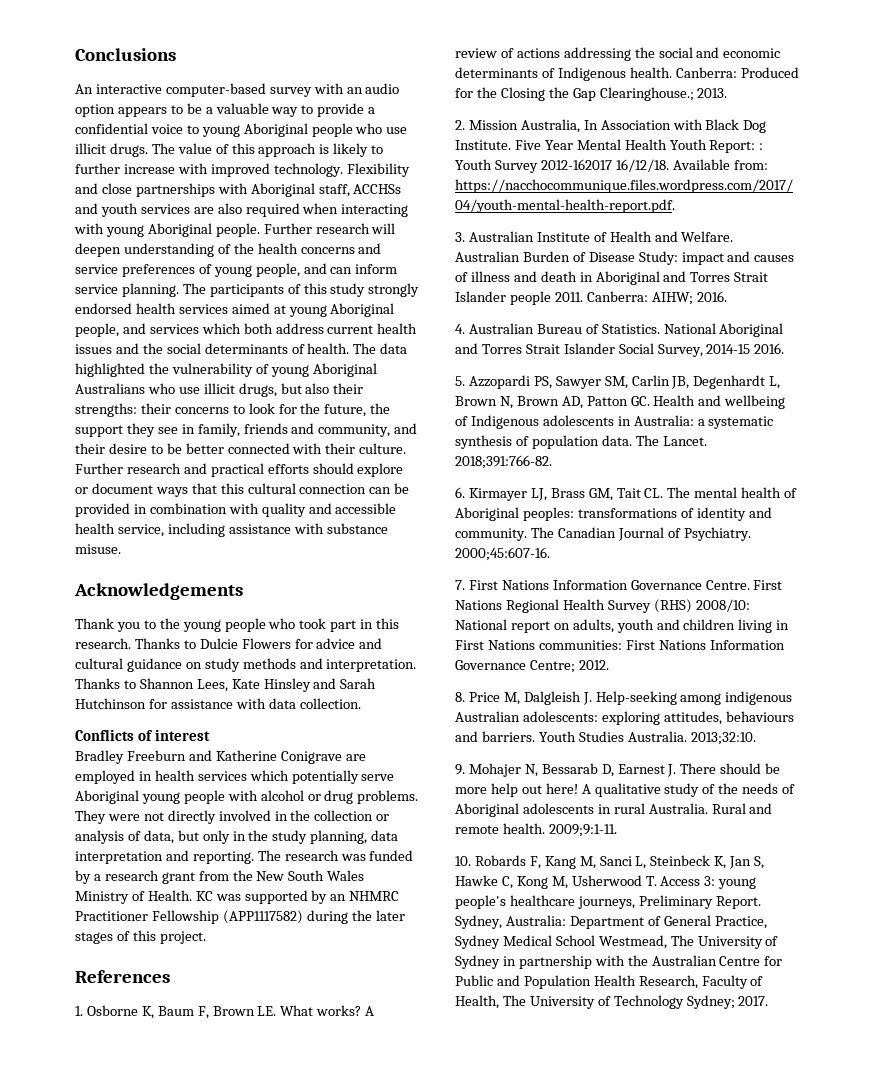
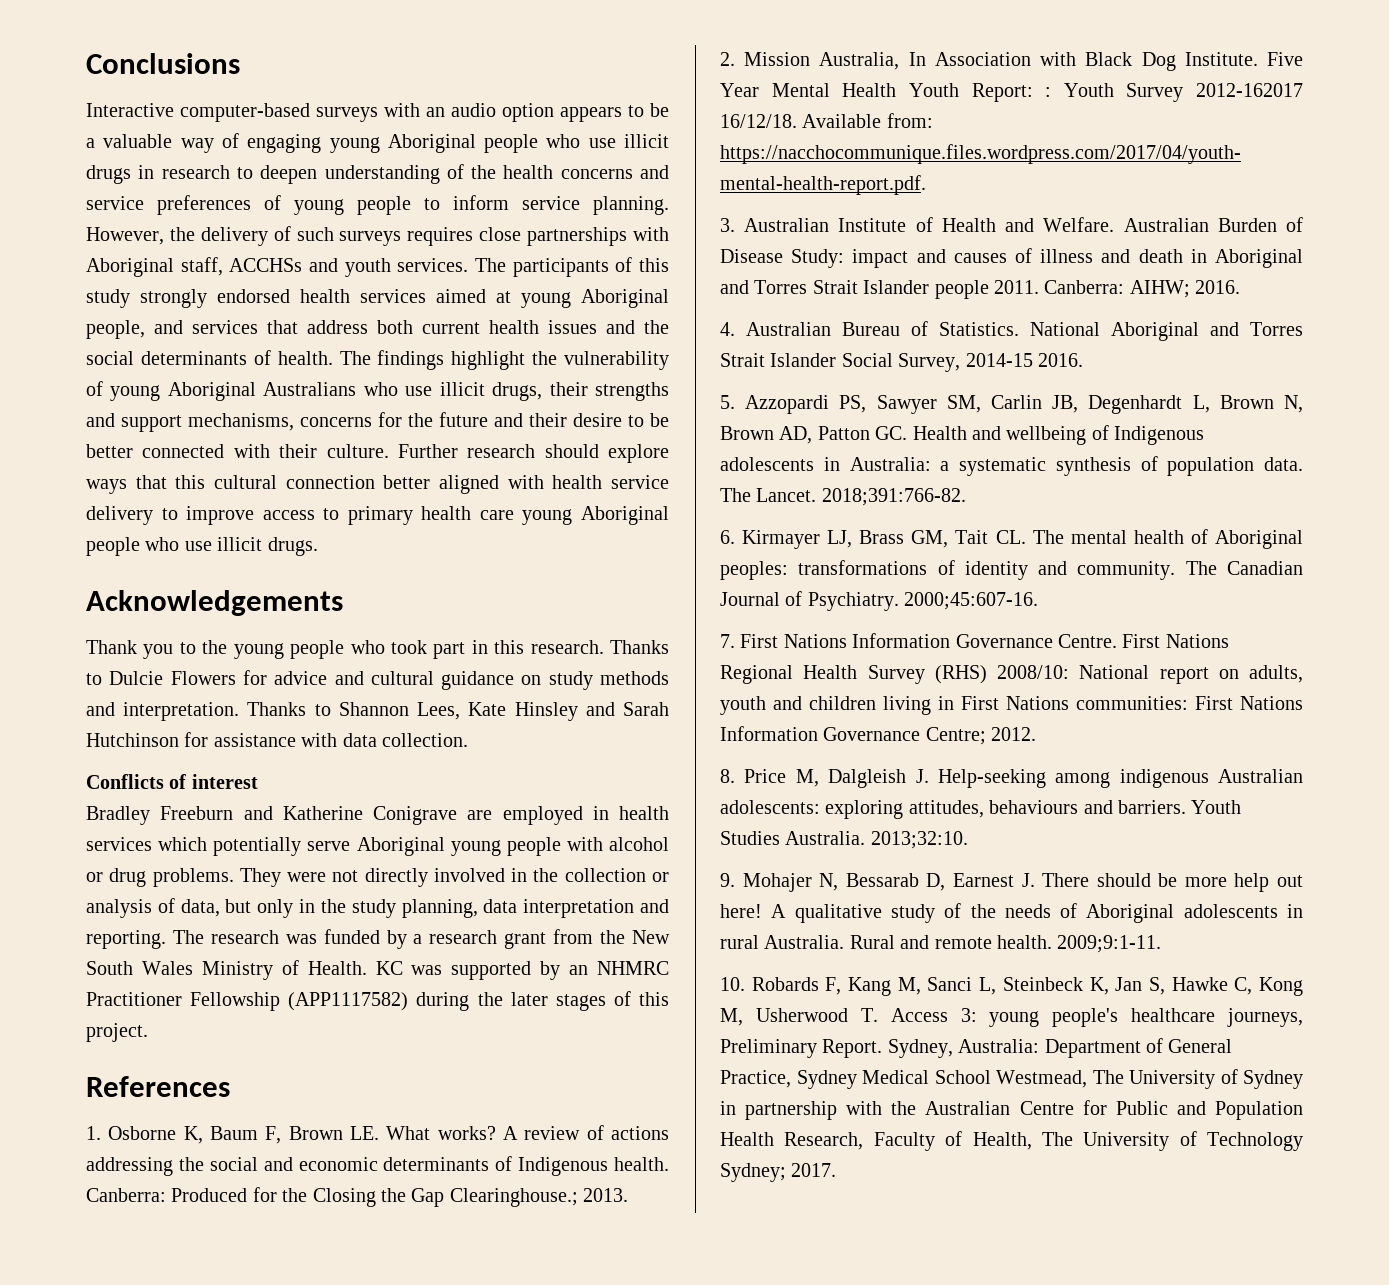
[75,83,312,97] An interactive computer-based survey -> [86,103,378,122] Interactive computer-based surveys
[301,103,376,117] [75,123,408,137] [75,143,384,157] [75,163,410,177] [75,183,402,197] [75,203,409,217] [74,223,396,237] to provide a confidential voice to young Aboriginal people who use illicit drugs. The value of this approach is likely to further increase with improved technology. Flexibility and close partnerships with Aboriginal staff, ACCHSs and youth services are also required when interacting with young Aboriginal people. Further research will -> [221,133,669,153] [86,165,253,184] of engaging young Aboriginal people who use illicit drugs in research to
[255,263,398,277] [75,283,179,297] people, and can inform service planning. -> [357,195,669,215] [86,226,670,246] [86,257,469,277] people to inform service planning. However, the delivery of such surveys requires close partnerships with Aboriginal staff, ACCHSs and youth services.
[201,323,324,334] which both address -> [267,320,413,334] that address both
[380,343,408,354] [75,363,145,377] data highlighted -> [377,350,526,370] findings highlight
[280,383,364,394] [75,403,391,417] [75,423,391,437] but also their strengths: their concerns to look for the future, the support they see in family, friends and community, -> [549,382,669,401] [86,412,488,432] their strengths and support mechanisms, concerns for the future
[183,463,404,477] [75,483,153,494] and practical efforts should explore or document -> [544,444,669,463] should explore
[369,483,410,494] [75,503,397,517] [75,523,388,537] [75,544,121,554] can be provided in combination with quality and accessible health service, including assistance with substance misuse. -> [383,475,669,494] [86,506,669,525] [86,537,318,556] better aligned with health service delivery to improve access to primary health care young Aboriginal people who use illicit drugs.

